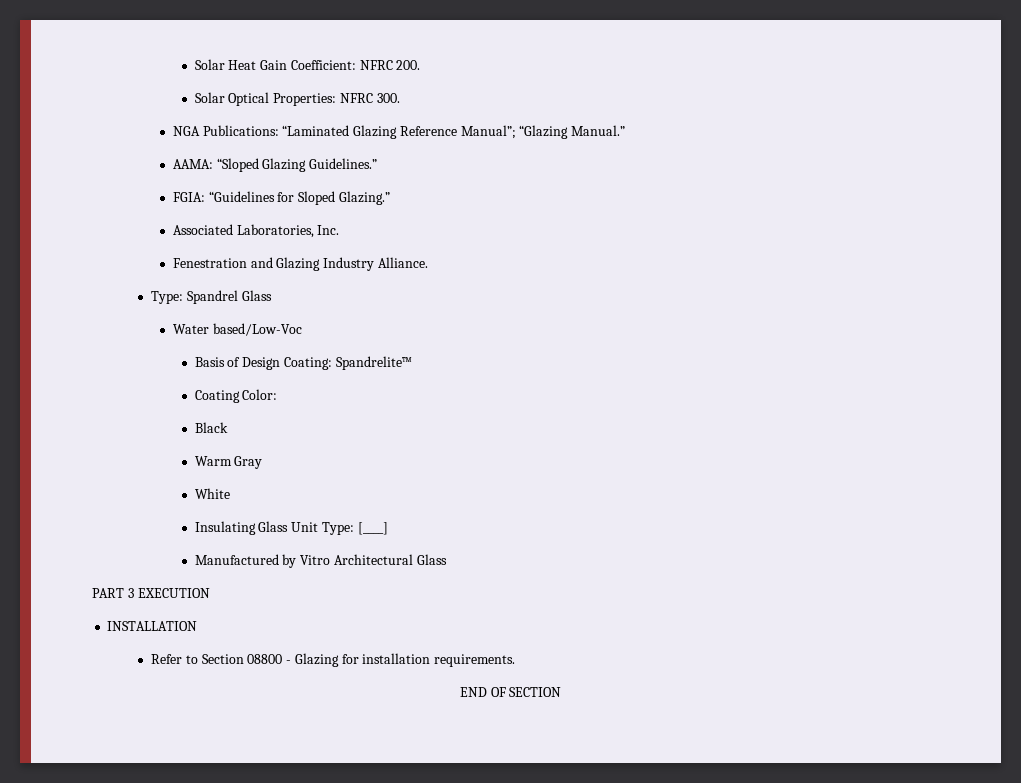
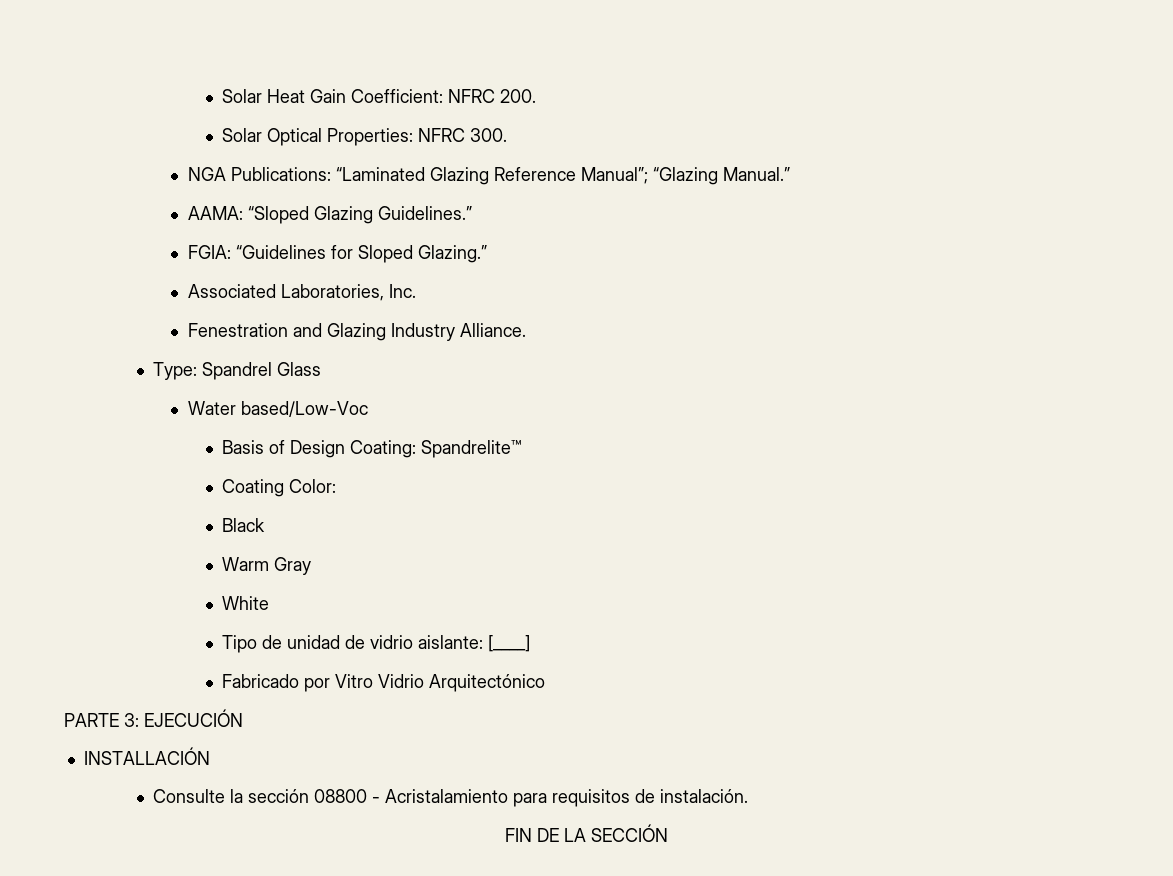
[194,521,388,535] [194,554,447,568] [92,588,210,598] [107,621,198,631] [150,653,516,667] [459,687,562,697] Insulating Glass Unit Type: [____] // Manufactured by Vitro Architectural Glass // PART 3 EXECUTION // INSTALLATION // Refer to Section 08800 - Glazing for installation requirements. // END OF SECTION -> [222,635,531,653] [222,674,546,692] [64,709,243,727] [83,747,210,765] [152,789,748,807] [505,824,668,842] Tipo de unidad de vidrio aislante: [____] // Fabricado por Vitro Vidrio Arquitectónico // PARTE 3: EJECUCIÓN // INSTALLACIÓN // Consulte la sección 08800 - Acristalamiento para requisitos de instalación. // FIN DE LA SECCIÓN

